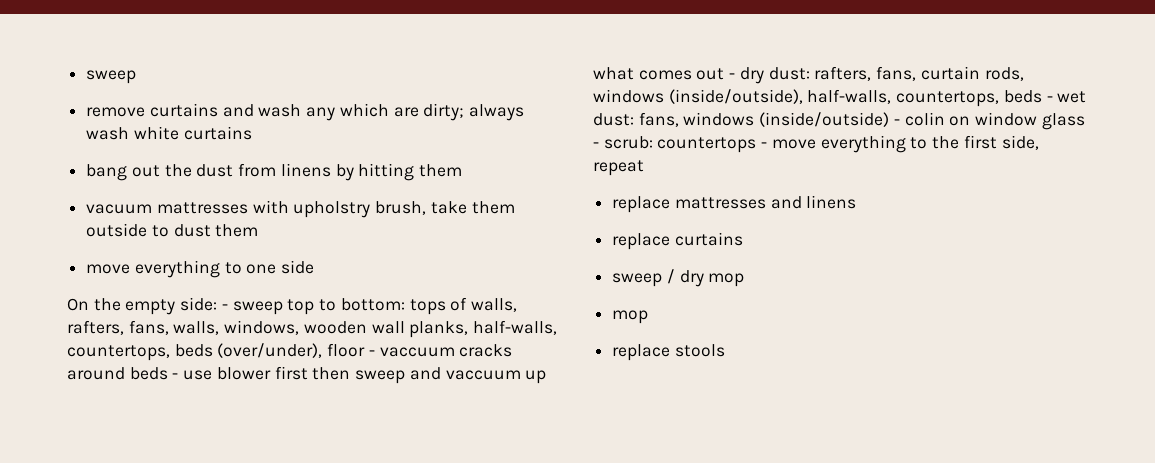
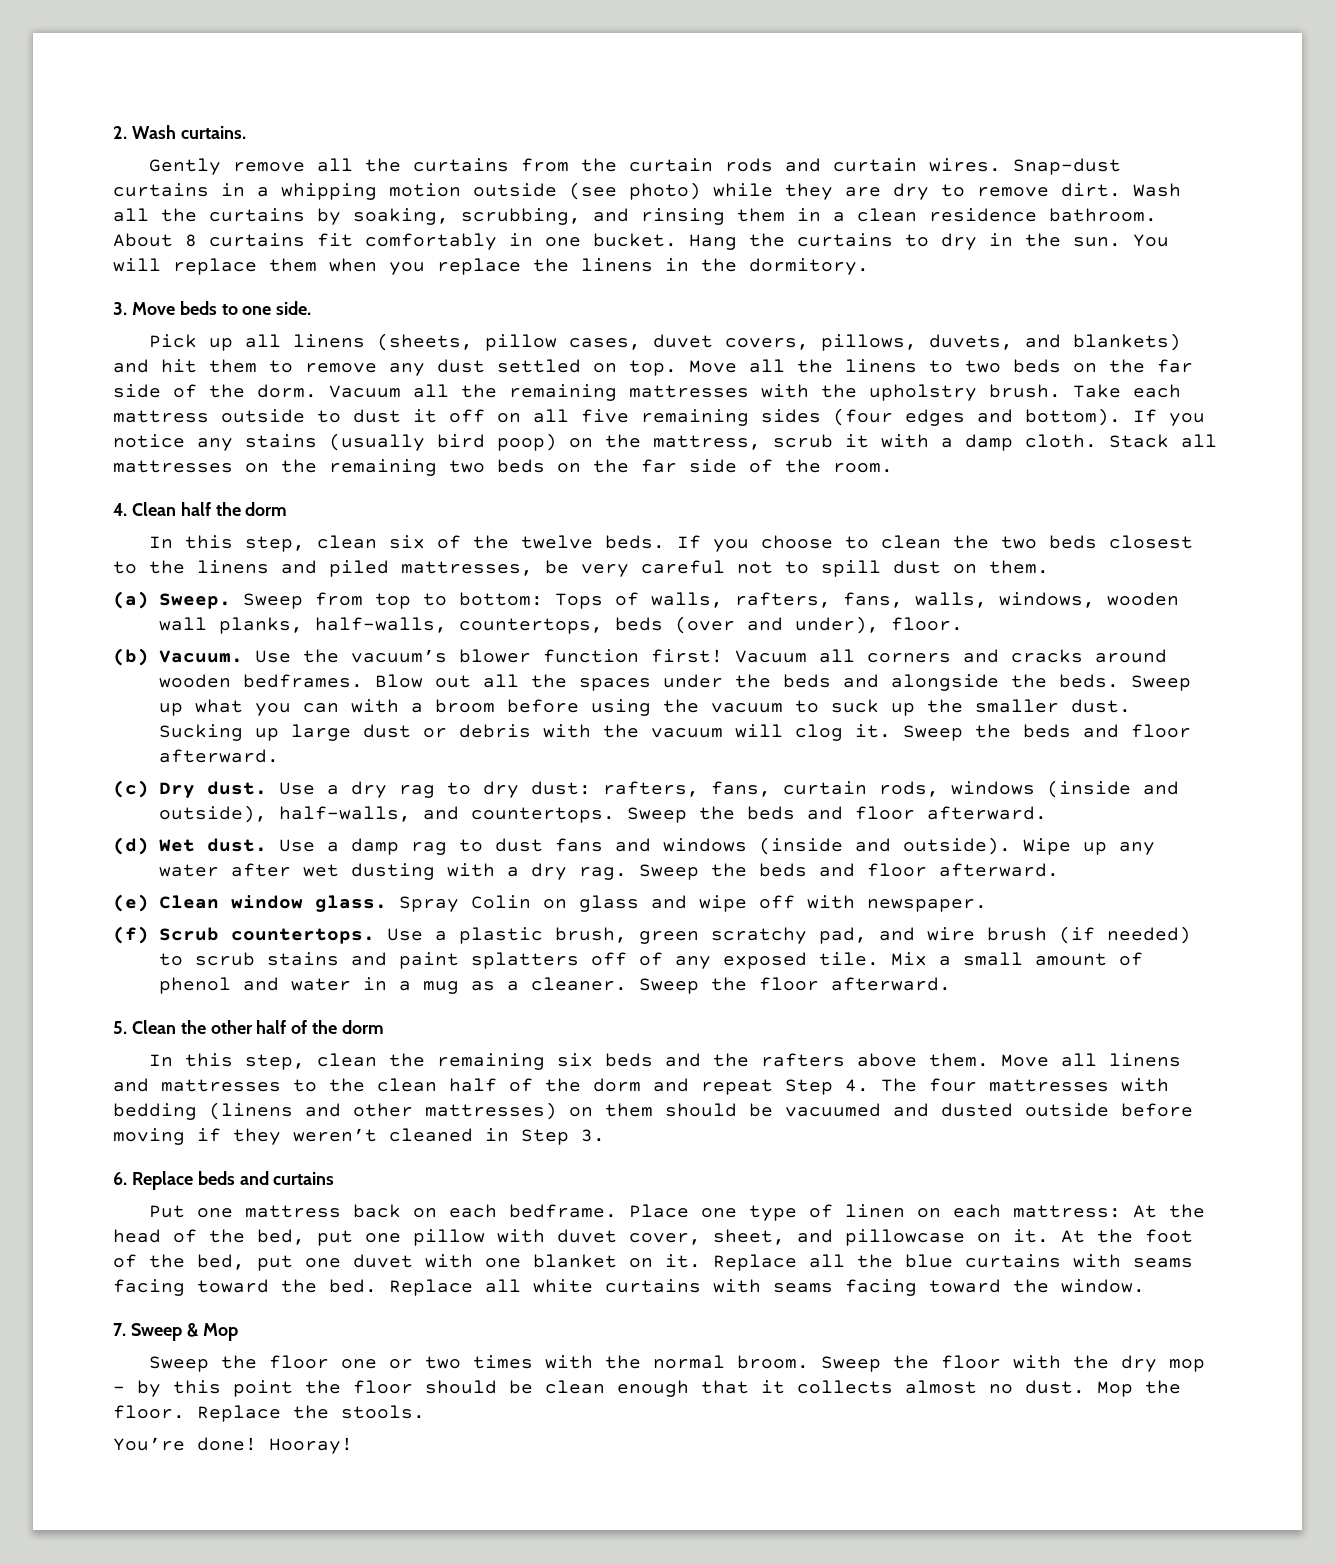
[86,70,137,84] [86,103,525,121] [86,126,252,140] [86,163,463,181] [86,200,515,218] [86,223,259,237] [86,260,315,278] [67,297,283,315] sweep // remove curtains and wash any which are dirty; always wash white curtains // bang out the dust from linens by hitting them // vacuum mattresses with upholstry brush, take them outside to dust them // move everything to one side // On the empty side: - sweep -> [113,125,246,139] [149,158,1122,175] [113,182,1181,200] [113,208,1157,225] [113,233,1169,250] [113,258,869,275] [113,301,312,315] [149,333,1182,351] [113,359,1193,376] [113,384,1181,401] [113,408,1205,426] [113,433,1217,451] [113,459,893,476] [113,502,288,516] [149,535,1194,552] [113,560,1049,577] [113,591,363,609] 2. Wash curtains. // Gently remove all the curtains from the curtain rods and curtain wires. Snap-dust curtains in a whipping motion outside (see photo) while they are dry to remove dirt. Wash all the curtains by soaking, scrubbing, and rinsing them in a clean residence bathroom. About 8 curtains fit comfortably in one bucket. Hang the curtains to dry in the sun. You will replace them when you replace the linens in the dormitory. // 3. Move beds to one side. // Pick up all linens (sheets, pillow cases, duvet covers, pillows, duvets, and blankets) and hit them to remove any dust settled on top. Move all the linens to two beds on the far side of the dorm. Vacuum all the remaining mattresses with the upholstry brush. Take each mattress outside to dust it off on all five remaining sides (four edges and bottom). If you notice any stains (usually bird poop) on the mattress, scrub it with a damp cloth. Stack all mattresses on the remaining two beds on the far side of the room. // 4. Clean half the dorm // In this step, clean six of the twelve beds. If you choose to clean the two beds closest to the linens and piled mattresses, be very careful not to spill dust on them. // (a) Sweep. Sweep from
[409,299,446,315] tops -> [554,593,603,609] Tops
[217,343,513,358] [67,366,547,384] [593,67,736,80] (over/under), floor - vaccuum cracks around beds - use blower first then sweep and vaccuum up what comes out - -> [674,616,963,634] [113,648,1167,666] [158,674,1191,691] [158,699,1131,716] [158,724,1191,741] [158,749,279,763] [113,780,471,798] (over and under), floor. // (b) Vacuum. Use the vacuum’s blower function first! Vacuum all corners and cracks around wooden bedframes. Blow out all the spaces under the beds and alongside the beds. Sweep up what you can with a broom before using the vacuum to suck up the smaller dust. Sucking up large dust or debris with the vacuum will clog it. Sweep the beds and floor afterward. // (c) Dry dust. Use a dry rag to
[668,89,1087,107] [593,112,1085,130] [593,135,1039,153] [593,160,644,176] [612,195,857,213] [612,232,743,250] [612,269,745,287] [612,310,649,324] [612,344,725,361] (inside/outside), half-walls, countertops, beds - wet dust: fans, windows (inside/outside) - colin on window glass - scrub: countertops - move everything to the first side, repeat // replace mattresses and linens // replace curtains // sweep / dry mop // mop // replace stools -> [1046,780,1179,798] [158,805,1047,823] [113,837,1155,855] [158,863,1059,880] [113,894,987,912] [113,926,1191,944] [158,952,1143,969] [158,977,951,994] [113,1020,385,1034] [149,1053,1182,1070] [113,1078,1169,1095] [113,1102,1193,1120] [113,1128,605,1145] [113,1171,335,1190] [149,1204,1206,1221] [113,1229,1193,1246] [113,1254,1193,1271] [113,1279,1145,1296] [113,1323,238,1341] [149,1355,1206,1372] [113,1380,1181,1397] [113,1405,425,1422] [113,1437,353,1454] (inside and outside), half-walls, and countertops. Sweep the beds and floor afterward. // (d) Wet dust. Use a damp rag to dust fans and windows (inside and outside). Wipe up any water after wet dusting with a dry rag. Sweep the beds and floor afterward. // (e) Clean window glass. Spray Colin on glass and wipe off with newspaper. // (f) Scrub countertops. Use a plastic brush, green scratchy pad, and wire brush (if needed) to scrub stains and paint splatters off of any exposed tile. Mix a small amount of phenol and water in a mug as a cleaner. Sweep the floor afterward. // 5. Clean the other half of the dorm // In this step, clean the remaining six beds and the rafters above them. Move all linens and mattresses to the clean half of the dorm and repeat Step 4. The four mattresses with bedding (linens and other mattresses) on them should be vacuumed and dusted outside before moving if they weren’t cleaned in Step 3. // 6. Replace beds and curtains // Put one mattress back on each bedframe. Place one type of linen on each mattress: At the head of the bed, put one pillow with duvet cover, sheet, and pillowcase on it. At the foot of the bed, put one duvet with one blanket on it. Replace all the blue curtains with seams facing toward the bed. Replace all white curtains with seams facing toward the window. // 7. Sweep & Mop // Sweep the floor one or two times with the normal broom. Sweep the floor with the dry mop – by this point the floor should be clean enough that it collects almost no dust. Mop the floor. Replace the stools. // You’re done! Hooray!

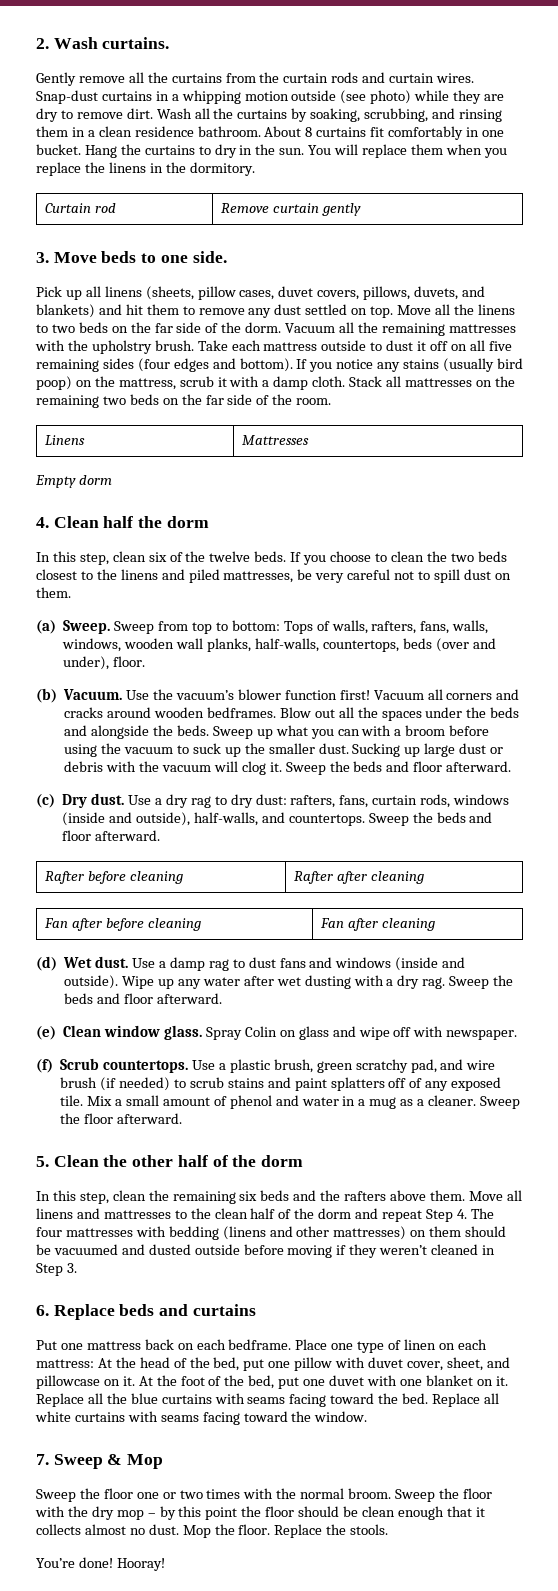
(869, 266) none -> [45,203,117,213] [221,203,361,216] // Curtain rod | Remove curtain gently
(893, 468) none -> [45,435,86,445] [242,435,310,445] [35,475,112,488] // Linens | Mattresses // Empty dorm
(1047, 813) none -> [45,871,183,884] [294,871,424,884] [44,918,201,931] [320,918,435,931] // Rafter before cleaning | Rafter after cleaning // Fan after before cleaning | Fan after cleaning

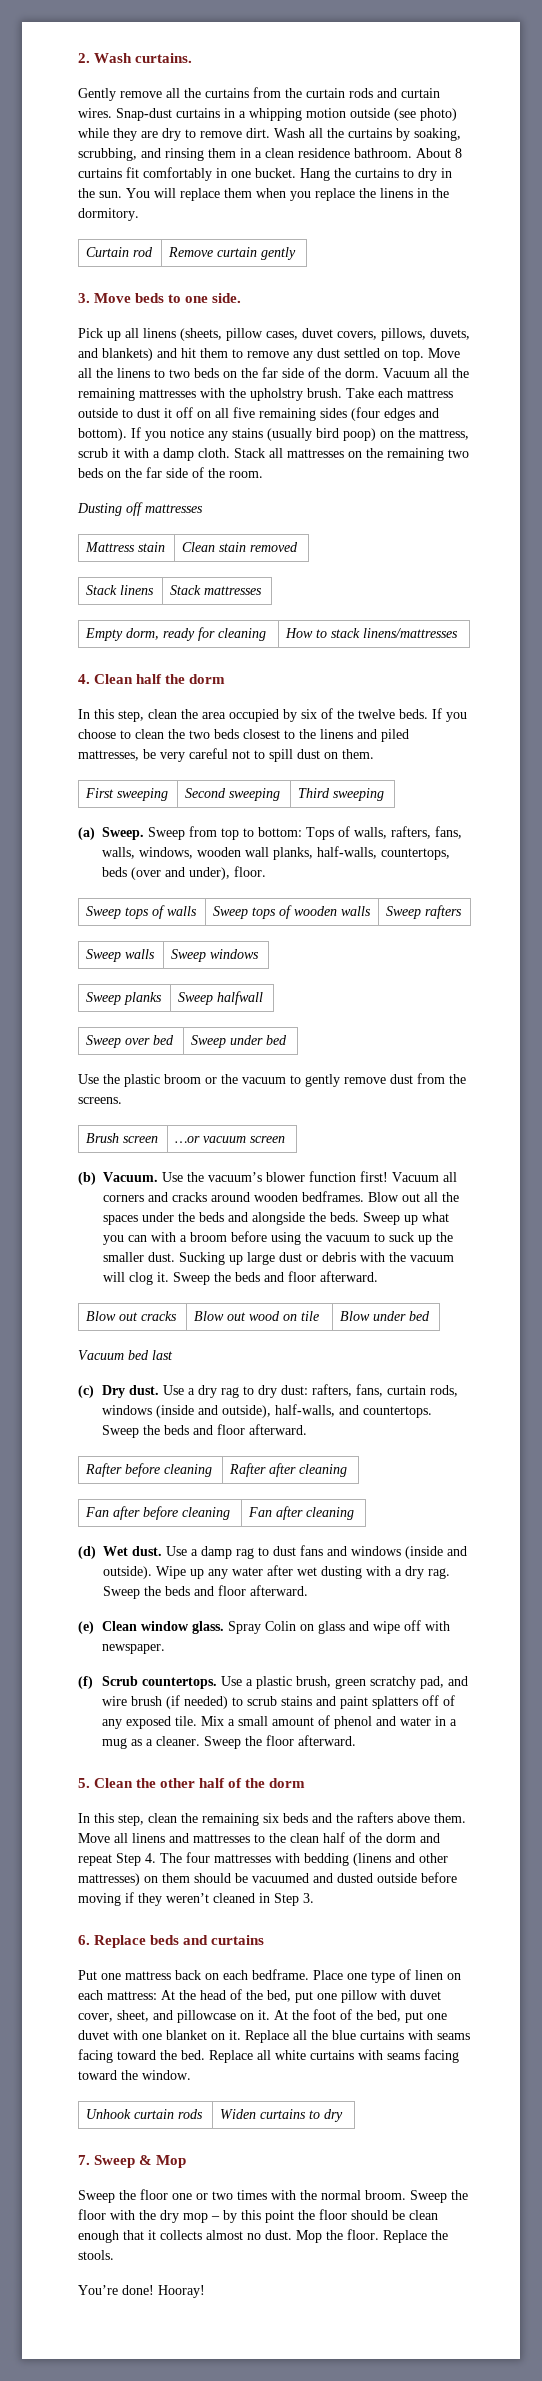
[45,435,86,445] [242,435,310,445] [35,475,112,488] // Linens | Mattresses // Empty dorm -> [77,502,203,516] [84,542,165,552] [181,542,298,552] [85,585,154,595] [169,585,262,595] [84,627,266,641] [284,628,458,638] // Dusting off mattresses // Mattress stain | Clean stain removed // Stack linens | Stack mattresses // Empty dorm, ready for cleaning | How to stack linens/mattresses
(146, 556) none -> [181,709,297,722] the area occupied by
(71, 592) none -> [84,788,168,801] [184,788,280,801] [297,788,384,801] // First sweeping | Second sweeping | Third sweeping
(146, 661) none -> [85,905,197,919] [212,905,371,919] [385,905,462,919] [85,949,155,962] [170,949,259,962] [85,992,162,1005] [177,991,263,1005] [85,1035,174,1048] [190,1035,287,1048] [78,1073,466,1087] [78,1097,122,1104] [85,1133,158,1143] [174,1136,285,1143] // Sweep tops of walls | Sweep tops of wooden walls | Sweep rafters // Sweep walls | Sweep windows // Sweep planks | Sweep halfwall // Sweep over bed | Sweep under bed // Use the plastic broom or the vacuum to gently remove dust from the screens. // Brush screen | …or vacuum screen
(512, 766) none -> [85,1311,177,1321] [193,1311,319,1321] [339,1311,430,1321] [78,1350,173,1360] // Blow out cracks | Blow out wood on tile | Blow under bed // Vacuum bed last
(368, 1416) none -> [85,2109,203,2119] [219,2109,343,2122] // Unhook curtain rods | Widen curtains to dry

